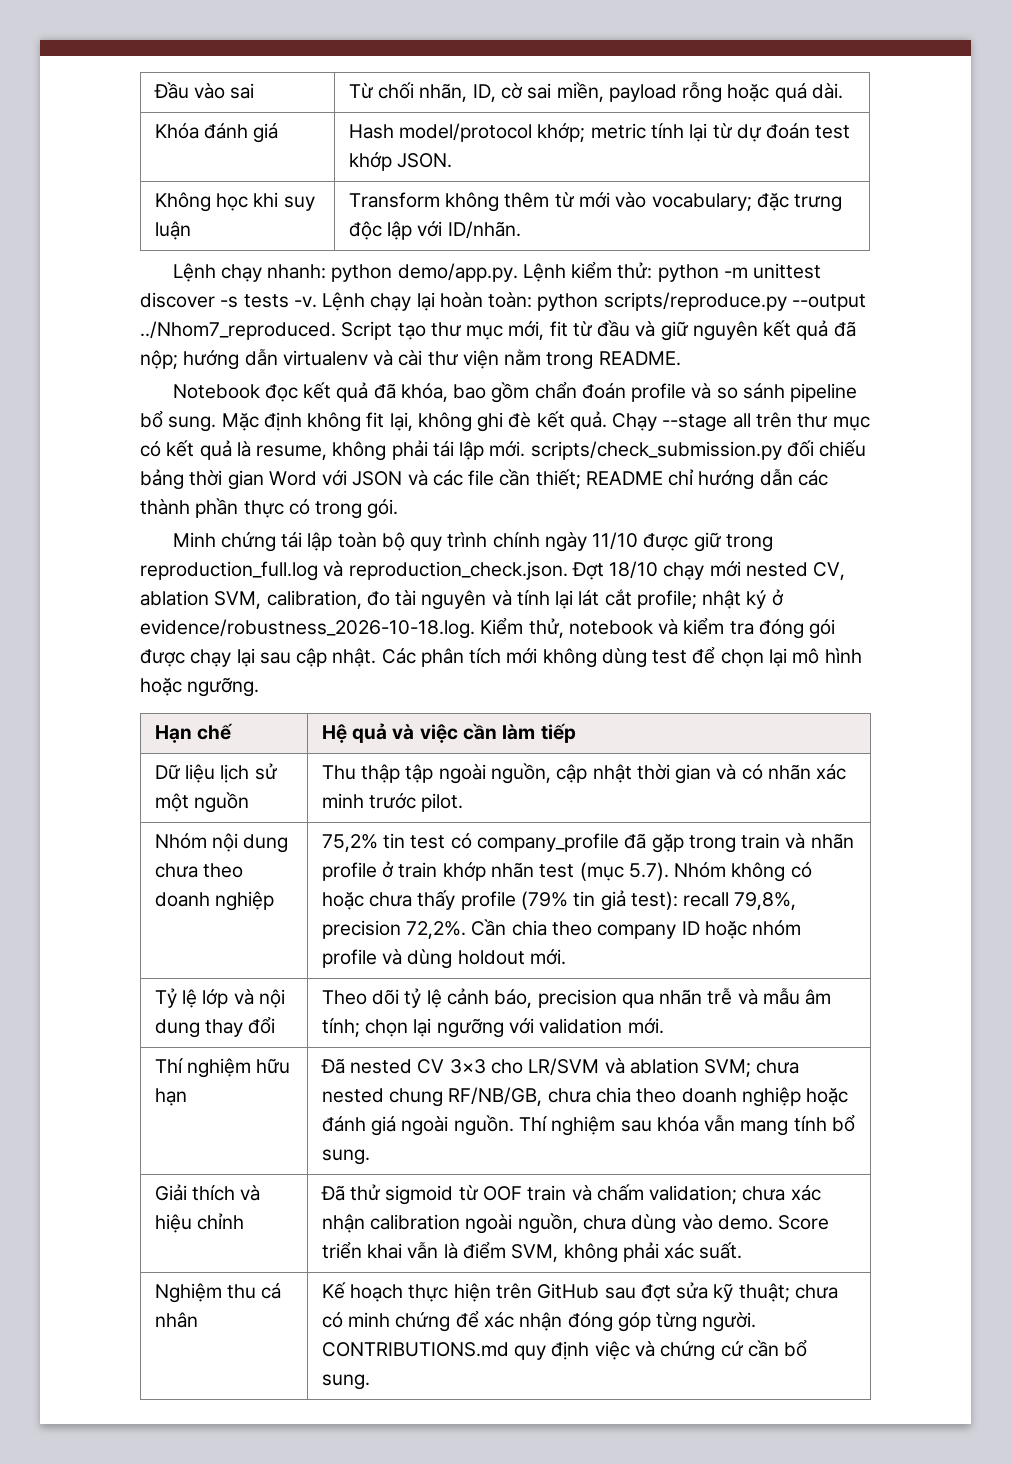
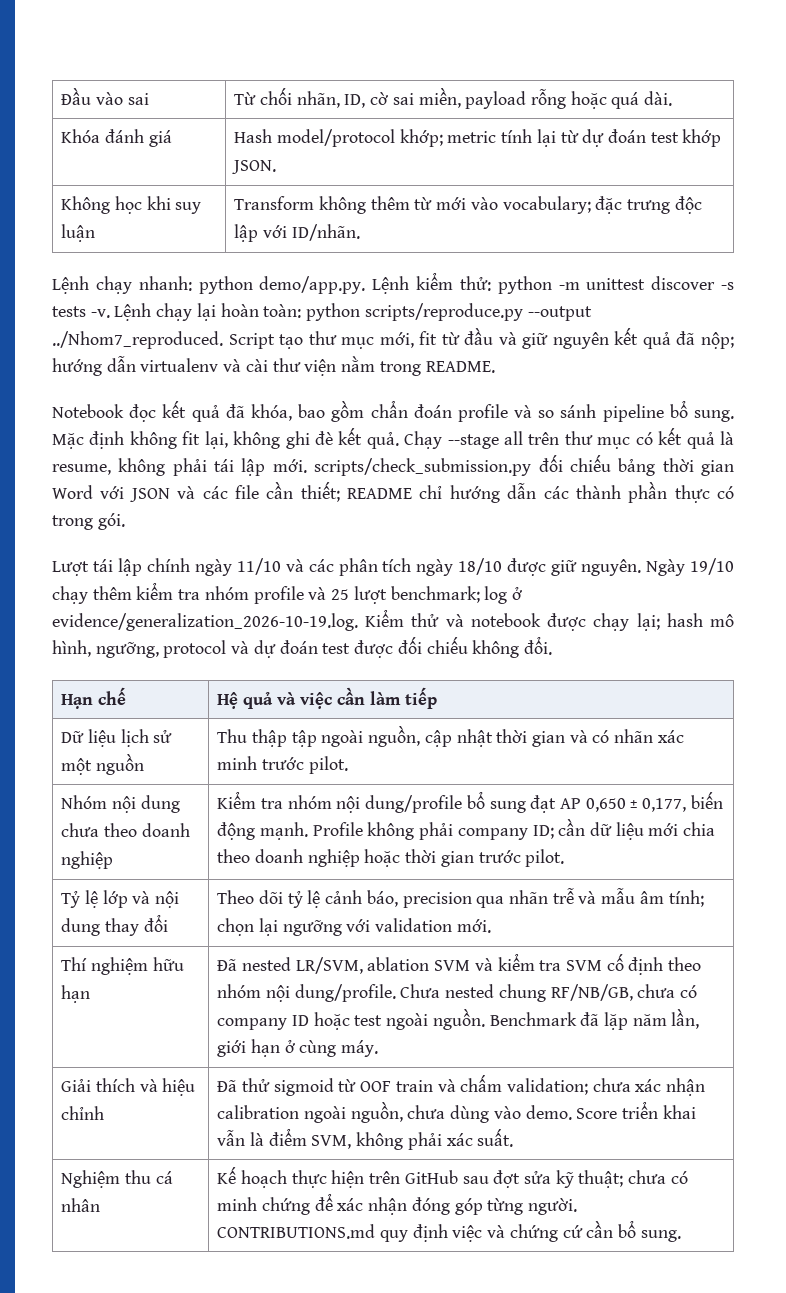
[172,532,773,552] [140,561,846,581] [140,589,784,610] [140,618,836,639] [140,647,862,668] [140,677,260,697] Minh chứng tái lập toàn bộ quy trình chính ngày 11/10 được giữ trong reproduction_full.log và reproduction_check.json. Đợt 18/10 chạy mới nested CV, ablation SVM, calibration, đo tài nguyên và tính lại lát cắt profile; nhật ký ở evidence/robustness_2026-10-18.log. Kiểm thử, notebook và kiểm tra đóng gói được chạy lại sau cập nhật. Các phân tích mới không dùng test để chọn lại mô hình hoặc ngưỡng. -> [52,558,734,576] [52,582,522,604] [52,609,734,631] [52,636,552,658] Lượt tái lập chính ngày 11/10 và các phân tích ngày 18/10 được giữ nguyên. Ngày 19/10 chạy thêm kiểm tra nhóm profile và 25 lượt benchmark; log ở evidence/generalization_2026-10-19.log. Kiểm thử và notebook được chạy lại; hash mô hình, ngưỡng, protocol và dự đoán test được đối chiếu không đổi.
[321,833,854,853] [321,861,812,882] [321,890,797,911] [321,919,802,939] [321,949,566,969] 75,2% tin test có company_profile đã gặp trong train và nhãn profile ở train khớp nhãn test (mục 5.7). Nhóm không có hoặc chưa thấy profile (79% tin giả test): recall 79,8%, precision 72,2%. Cần chia theo company ID hoặc nhóm profile và dùng holdout mới. -> [217,791,723,813] [217,818,716,840] [217,849,565,867] Kiểm tra nhóm nội dung/profile bổ sung đạt AP 0,650 ± 0,177, biến động mạnh. Profile không phải company ID; cần dữ liệu mới chia theo doanh nghiệp hoặc thời gian trước pilot.
[417,1058,800,1077] [321,1087,849,1107] [321,1115,855,1136] [321,1149,370,1165] CV 3×3 cho LR/SVM và ablation SVM; chưa nested chung RF/NB/GB, chưa chia theo doanh nghiệp hoặc đánh giá ngoài nguồn. Thí nghiệm sau khóa vẫn mang tính bổ sung. -> [295,953,702,975] [217,984,697,1002] [217,1008,700,1030] [217,1039,379,1057] LR/SVM, ablation SVM và kiểm tra SVM cố định theo nhóm nội dung/profile. Chưa nested chung RF/NB/GB, chưa có company ID hoặc test ngoài nguồn. Benchmark đã lặp năm lần, giới hạn ở cùng máy.

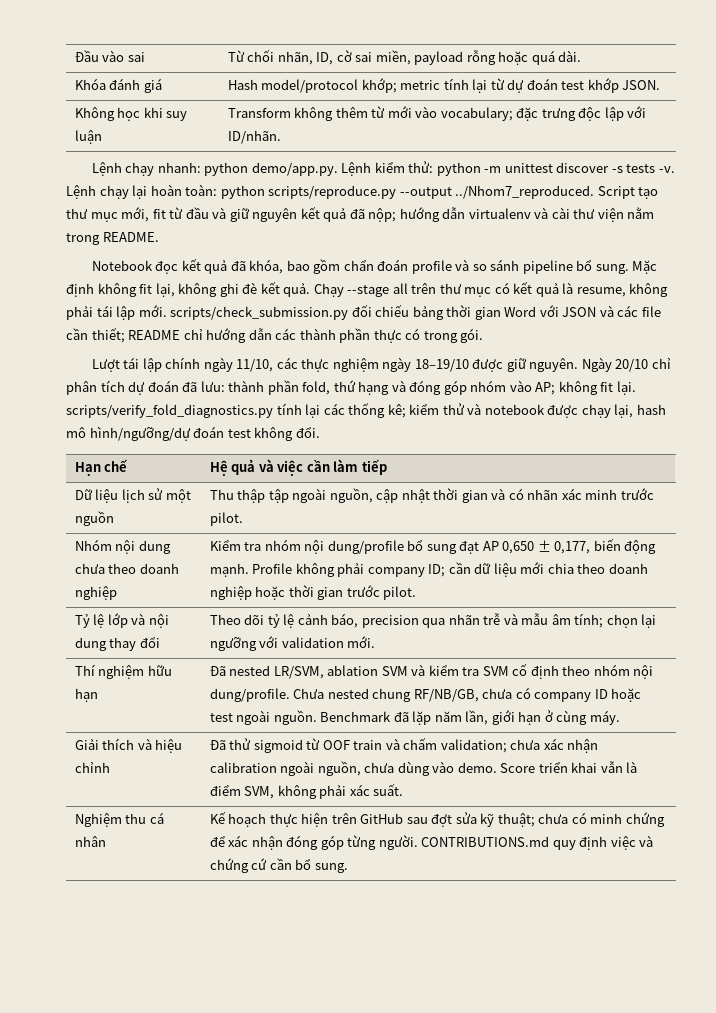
[236,558,734,576] [52,582,522,604] [52,609,405,631] 11/10 và các phân tích ngày 18/10 được giữ nguyên. Ngày 19/10 chạy thêm kiểm tra nhóm profile và 25 lượt benchmark; log ở evidence/generalization_2026-10-19.log. Kiểm -> [236,357,671,372] [66,380,636,395] [66,402,440,418] 11/10, các thực nghiệm ngày 18–19/10 được giữ nguyên. Ngày 20/10 chỉ phân tích dự đoán đã lưu: thành phần fold, thứ hạng và đóng góp nhóm vào AP; không fit lại. scripts/verify_fold_diagnostics.py tính lại các thống kê; kiểm
[636,613,660,631] lại; -> [614,404,634,418] lại,
[52,636,468,658] hình, ngưỡng, protocol và dự đoán test được đối chiếu -> [89,426,251,441] hình/ngưỡng/dự đoán test

